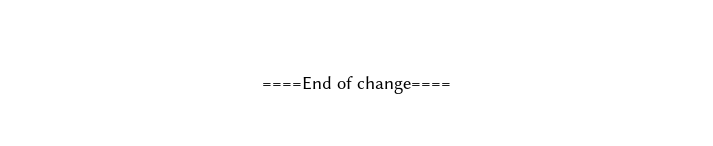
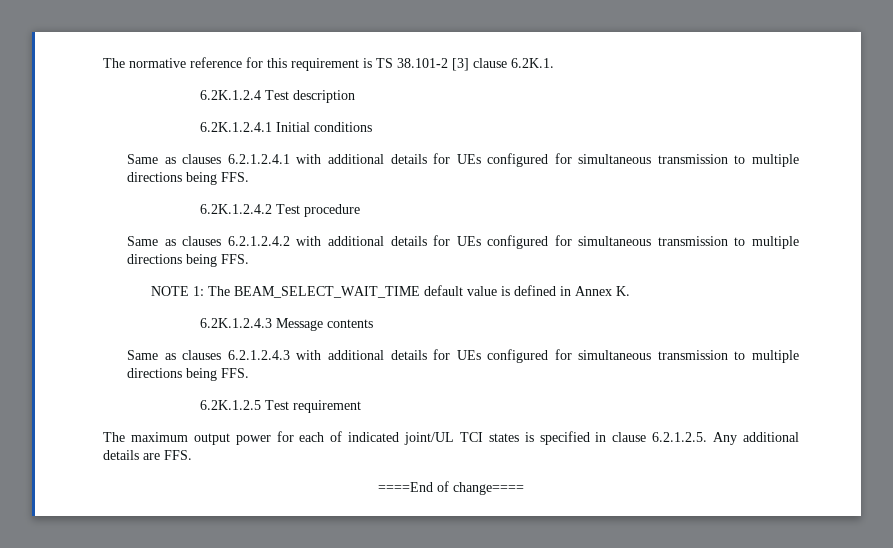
(262, 83) none -> [103,57,554,71] [199,90,355,103] [199,122,372,132] [127,153,799,167] [127,172,250,185] [199,204,360,217] [127,235,799,249] [127,254,250,267] [151,285,631,298] [199,318,373,331] [127,349,799,363] [127,368,250,381] [199,400,361,413] [103,431,799,445] [103,450,192,460] The normative reference for this requirement is TS 38.101-2 [3] clause 6.2K.1. // 6.2K.1.2.4 Test description // 6.2K.1.2.4.1 Initial conditions // Same as clauses 6.2.1.2.4.1 with additional details for UEs configured for simultaneous transmission to multiple directions being FFS. // 6.2K.1.2.4.2 Test procedure // Same as clauses 6.2.1.2.4.2 with additional details for UEs configured for simultaneous transmission to multiple directions being FFS. // NOTE 1: The BEAM_SELECT_WAIT_TIME default value is defined in Annex K. // 6.2K.1.2.4.3 Message contents // Same as clauses 6.2.1.2.4.3 with additional details for UEs configured for simultaneous transmission to multiple directions being FFS. // 6.2K.1.2.5 Test requirement // The maximum output power for each of indicated joint/UL TCI states is specified in clause 6.2.1.2.5. Any additional details are FFS. //

